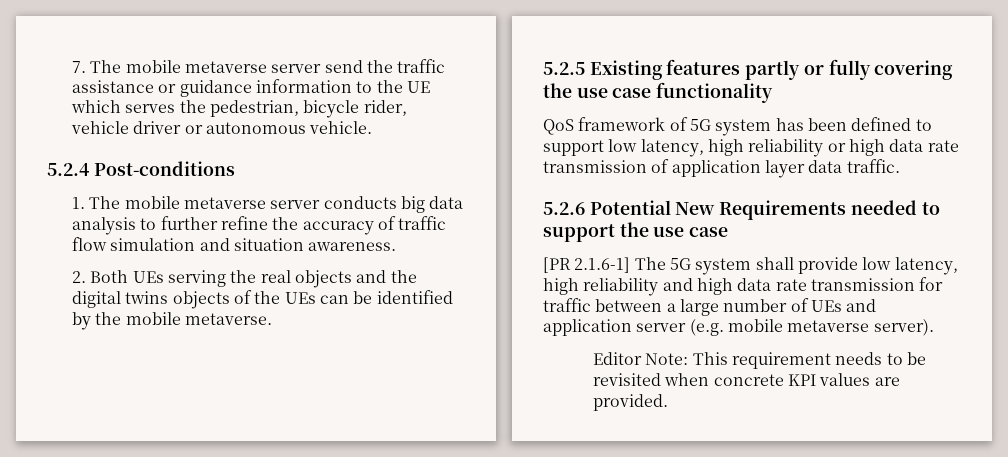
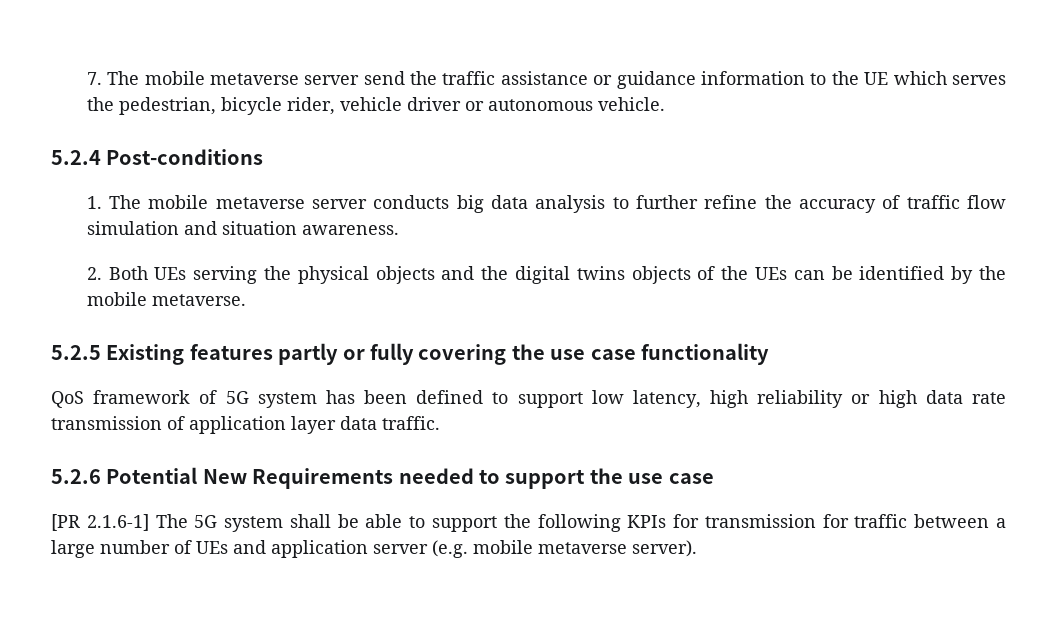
[260,270,291,283] real -> [297,266,369,284] physical
[797,257,958,275] [543,278,807,296] provide low latency, high reliability and high data rate -> [337,514,700,532] be able to support the following KPIs for
[593,352,926,369] [593,373,900,386] [593,394,669,411] // Editor Note: This requirement needs to be revisited when concrete KPI values are provided. -> (697, 548) none

